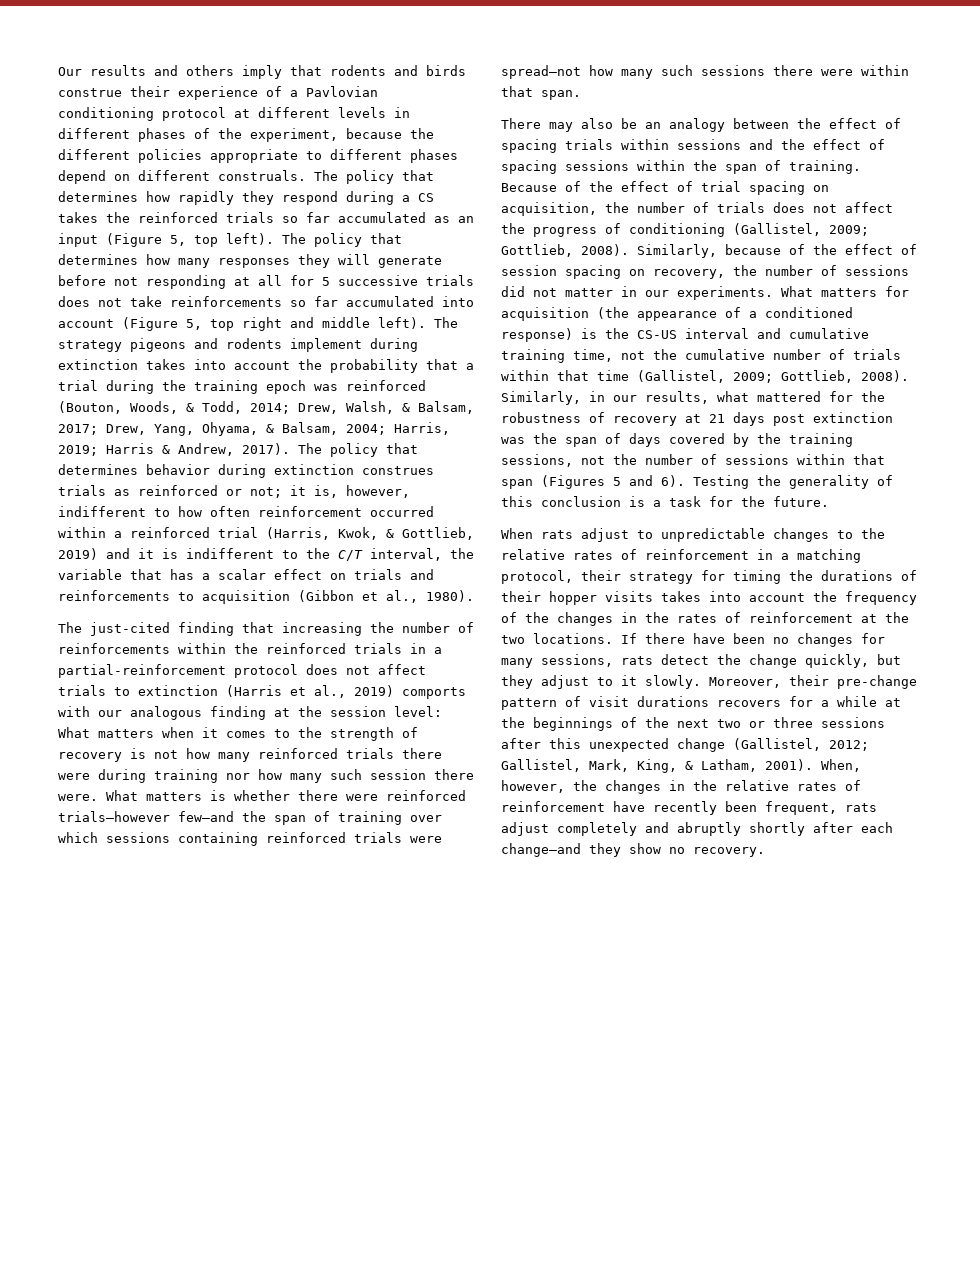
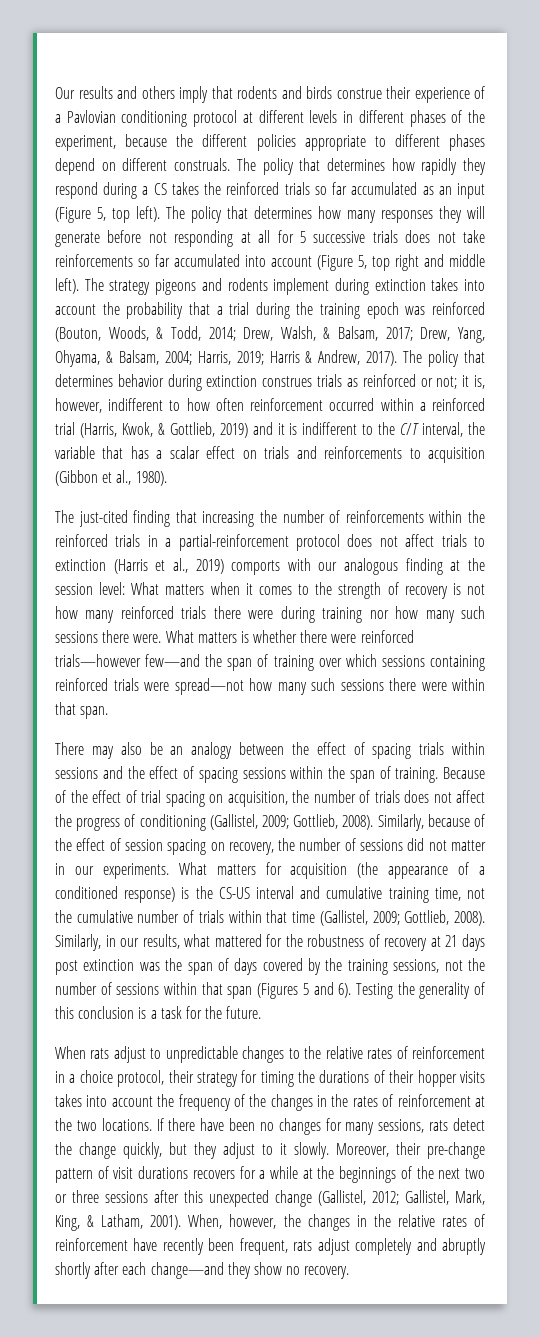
[370,769,426,780] session -> [55,631,98,643] sessions
[797,549,861,563] matching -> [79,1070,113,1083] choice

